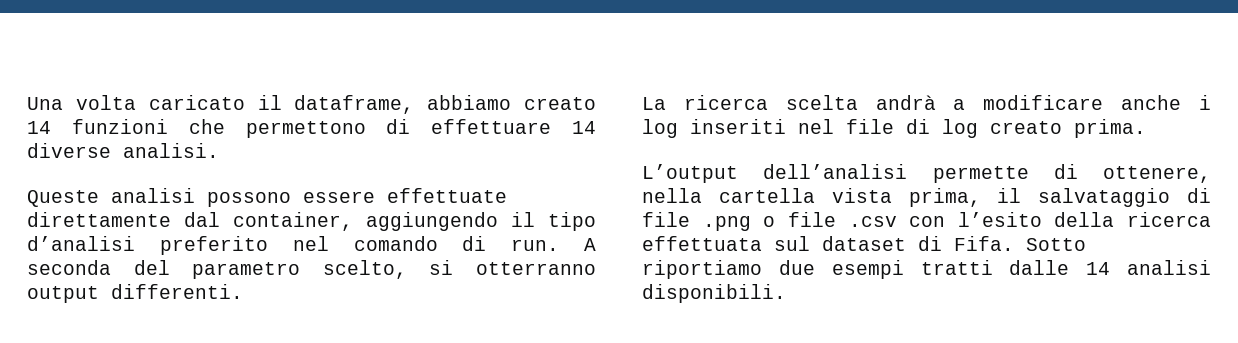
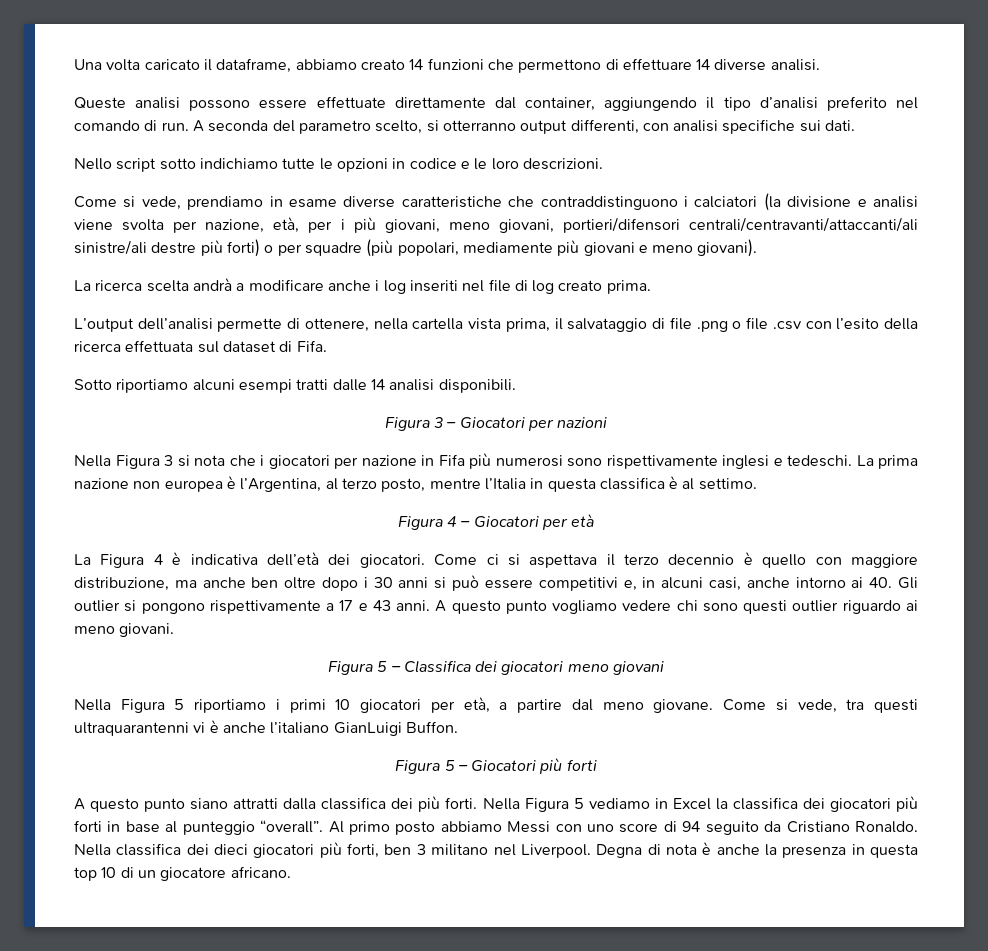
[111,284,243,299] differenti. -> [570,119,856,134] [74,158,603,172] [74,193,918,211] [74,217,918,233] [74,239,758,257] differenti, con analisi specifiche sui dati. // Nello script sotto indichiamo tutte le opzioni in codice e le loro descrizioni. // Come si vede, prendiamo in esame diverse caratteristiche che contraddistinguono i calciatori (la divisione e analisi viene svolta per nazione, età, per i più giovani, meno giovani, portieri/difensori centrali/centravanti/attaccanti/ali sinistre/ali destre più forti) o per squadre (più popolari, mediamente più giovani e meno giovani).
(1014, 243) none -> (327, 346) //
[778,260,815,275] due -> [192,379,235,391] alcuni
(786, 293) none -> [384,417,608,431] [74,453,918,469] [74,476,757,492] [397,514,595,530] [74,552,919,568] [74,575,919,591] [74,600,919,614] [74,623,175,637] [327,660,665,675] [74,697,918,713] [74,720,458,736] [395,758,597,774] [74,796,918,812] [74,820,919,835] [74,842,919,858] [74,866,291,881] // Figura 3 – Giocatori per nazioni // Nella Figura 3 si nota che i giocatori per nazione in Fifa più numerosi sono rispettivamente inglesi e tedeschi. La prima nazione non europea è l’Argentina, al terzo posto, mentre l’Italia in questa classifica è al settimo. // Figura 4 – Giocatori per età // La Figura 4 è indicativa dell’età dei giocatori. Come ci si aspettava il terzo decennio è quello con maggiore distribuzione, ma anche ben oltre dopo i 30 anni si può essere competitivi e, in alcuni casi, anche intorno ai 40. Gli outlier si pongono rispettivamente a 17 e 43 anni. A questo punto vogliamo vedere chi sono questi outlier riguardo ai meno giovani. // Figura 5 – Classifica dei giocatori meno giovani // Nella Figura 5 riportiamo i primi 10 giocatori per età, a partire dal meno giovane. Come si vede, tra questi ultraquarantenni vi è anche l’italiano GianLuigi Buffon. // Figura 5 – Giocatori più forti // A questo punto siano attratti dalla classifica dei più forti. Nella Figura 5 vediamo in Excel la classifica dei giocatori più forti in base al punteggio “overall”. Al primo posto abbiamo Messi con uno score di 94 seguito da Cristiano Ronaldo. Nella classifica dei dieci giocatori più forti, ben 3 militano nel Liverpool. Degna di nota è anche la presenza in questa top 10 di un giocatore africano.

